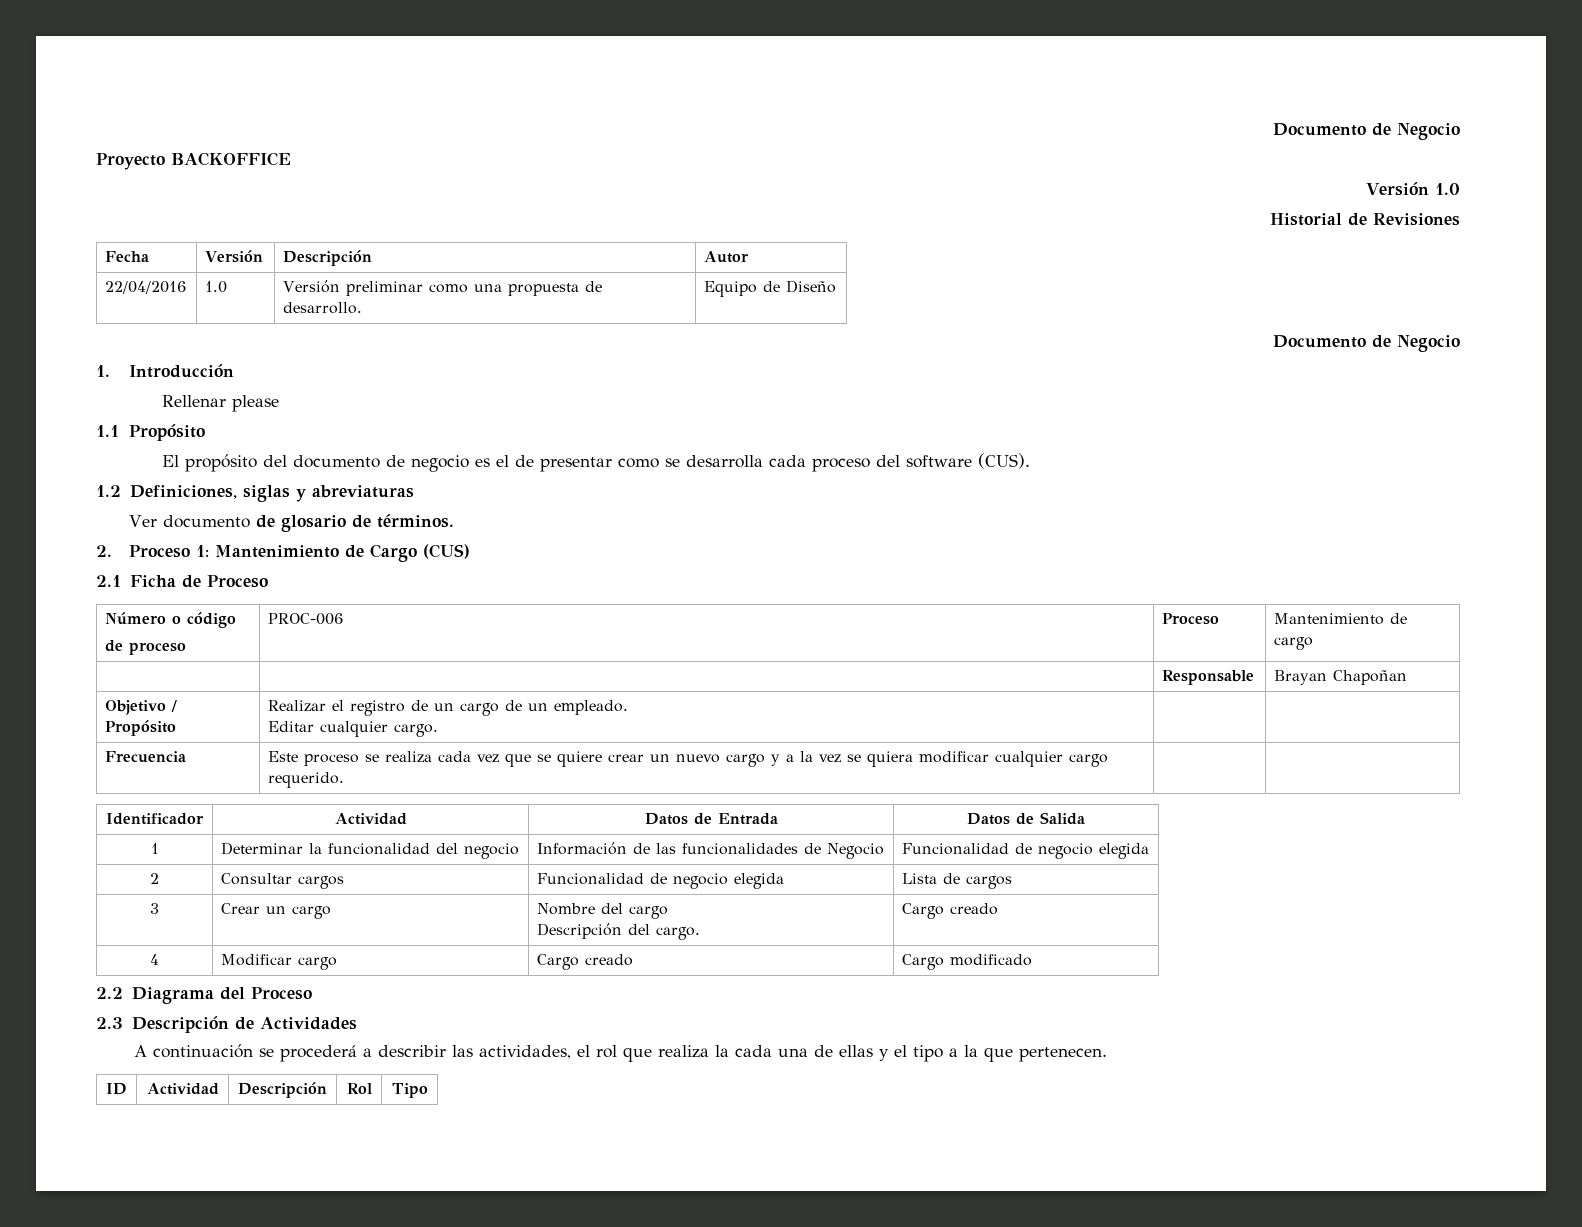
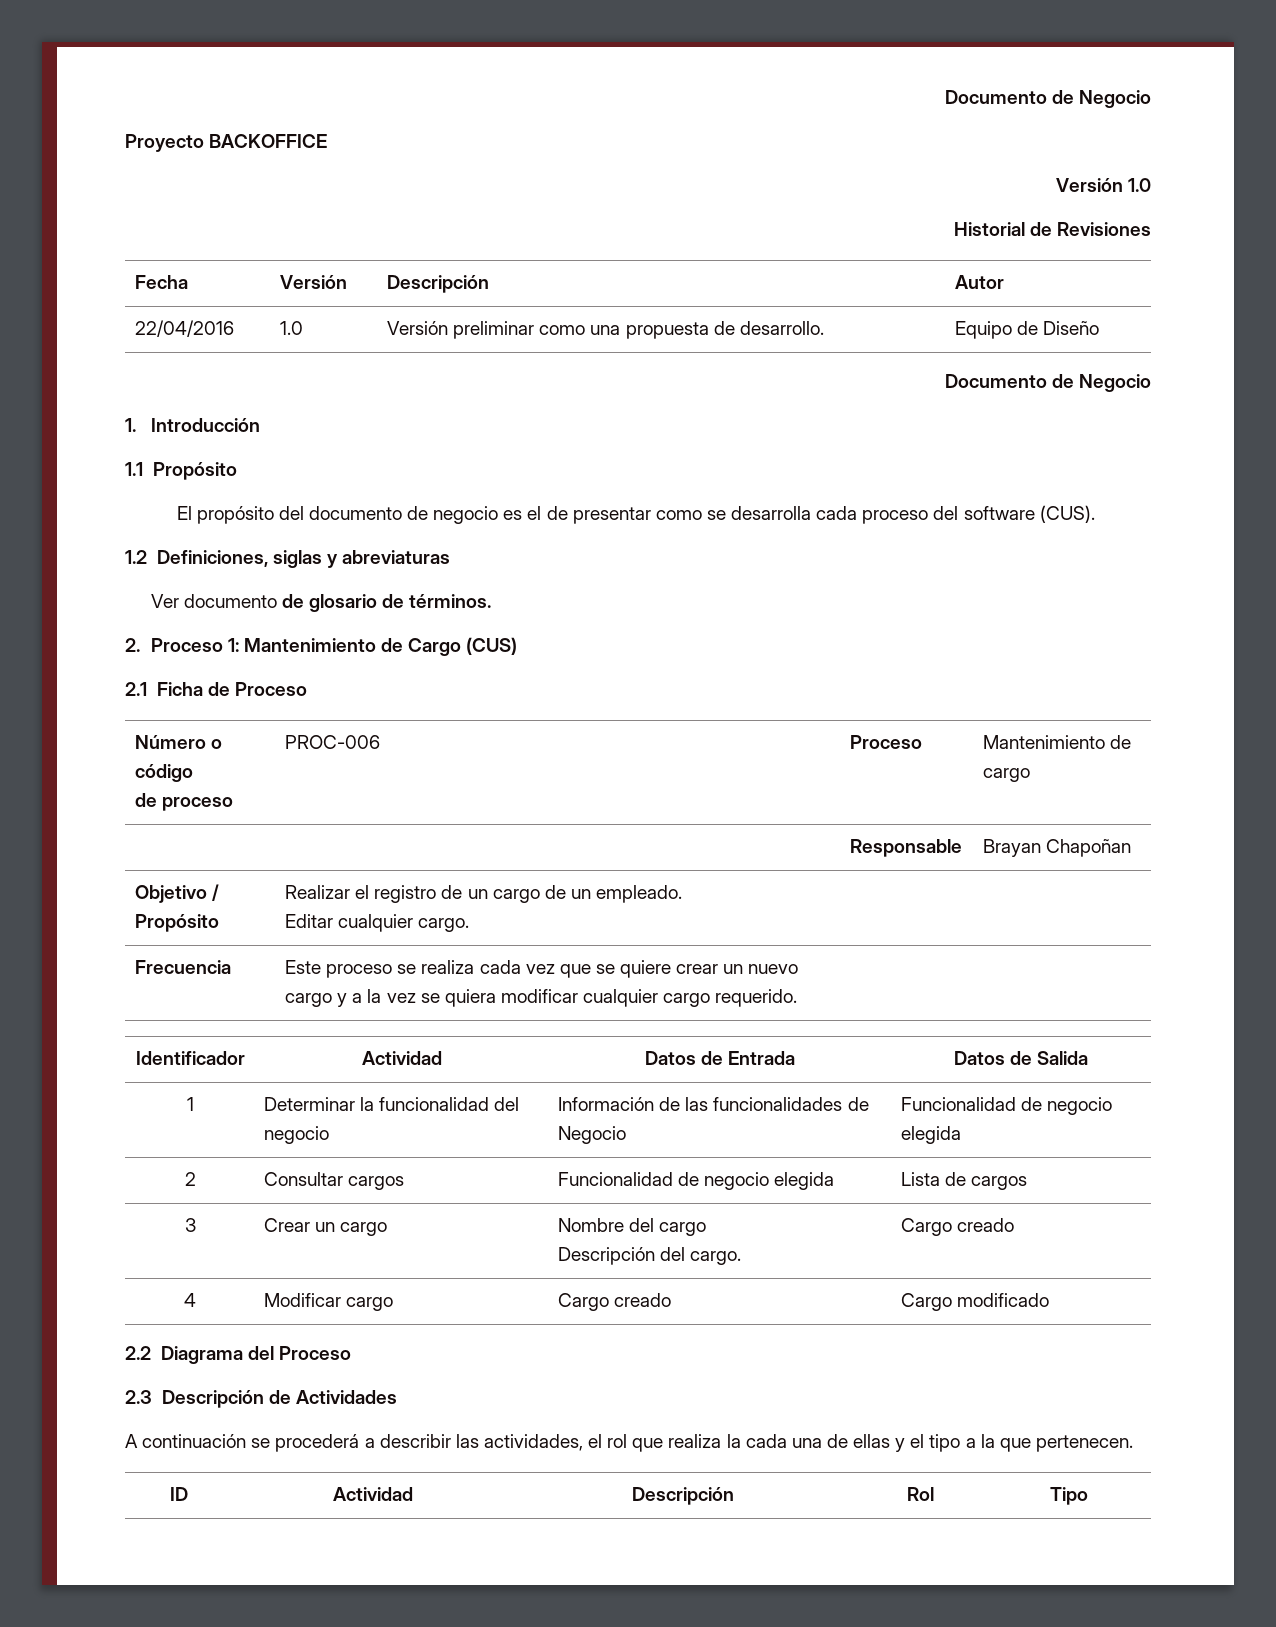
[162,395,280,412] // Rellenar please -> (260, 425) none

